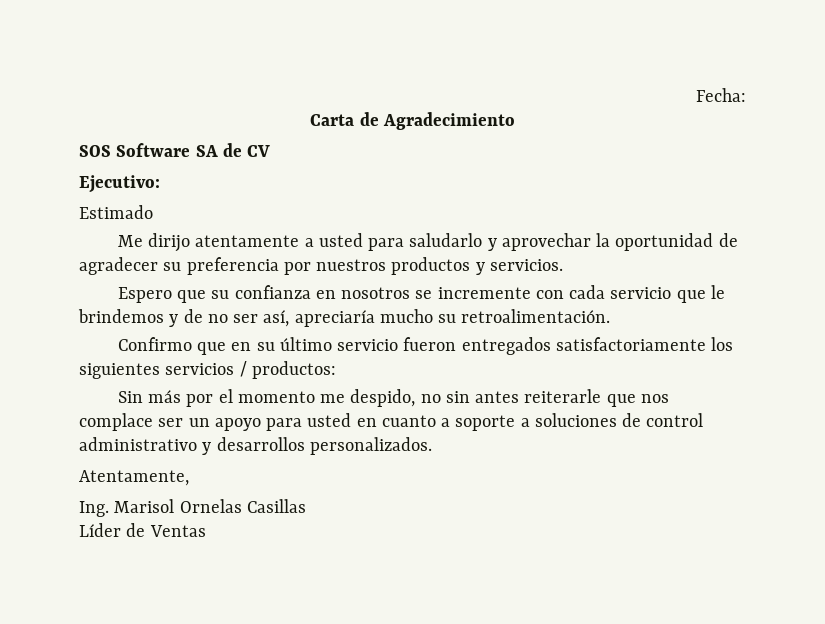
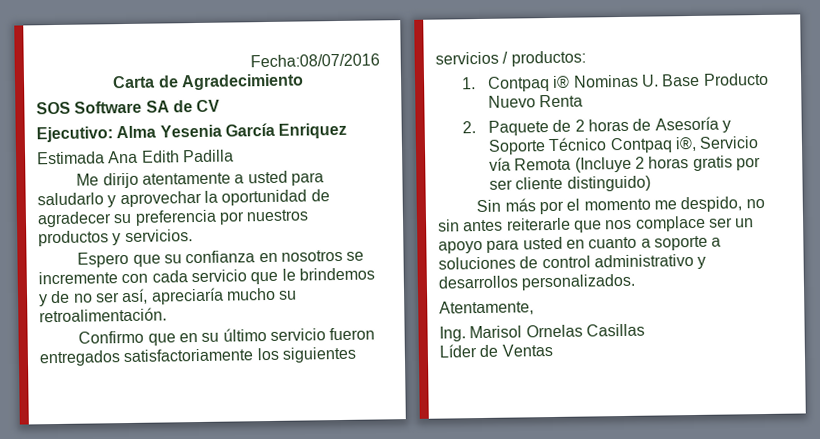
[696,88,746,102] Fecha: -> [250,53,380,68] Fecha:08/07/2016
[79,205,153,219] // Estimado -> [116,122,348,139] [37,149,234,165] Alma Yesenia García Enriquez // Estimada Ana Edith Padilla
(336, 370) none -> [460,72,769,92] [487,94,584,108] [461,116,731,136] [487,136,760,155] [488,155,761,173] [488,175,651,192] // 1. Contpaq i® Nominas U. Base Producto Nuevo Renta // 2. Paquete de 2 horas de Asesoría y Soporte Técnico Contpaq i®, Servicio vía Remota (Incluye 2 horas gratis por ser cliente distinguido)

